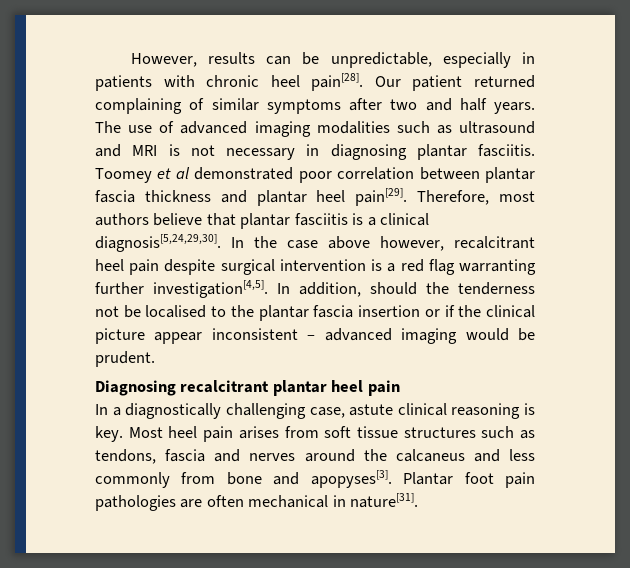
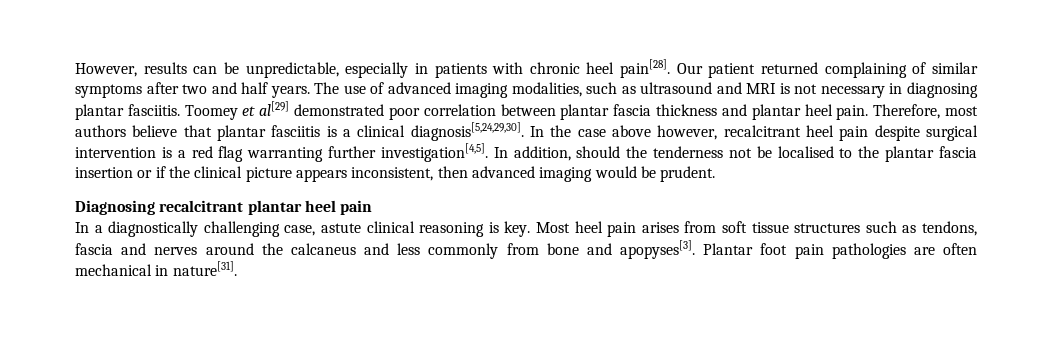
[316,121,390,134] modalities -> [511,82,582,97] modalities,
[175,167,190,179] al -> [259,101,290,116] al[29]
[355,188,408,206] pain[29]. -> [836,105,869,120] pain.
[154,328,316,344] appear inconsistent – -> [295,166,468,182] appears inconsistent, then

